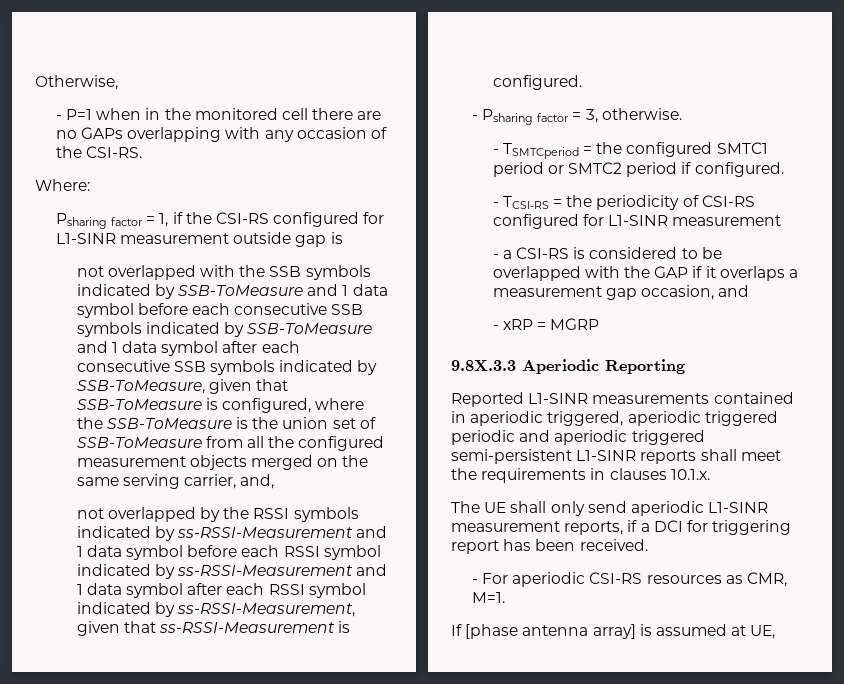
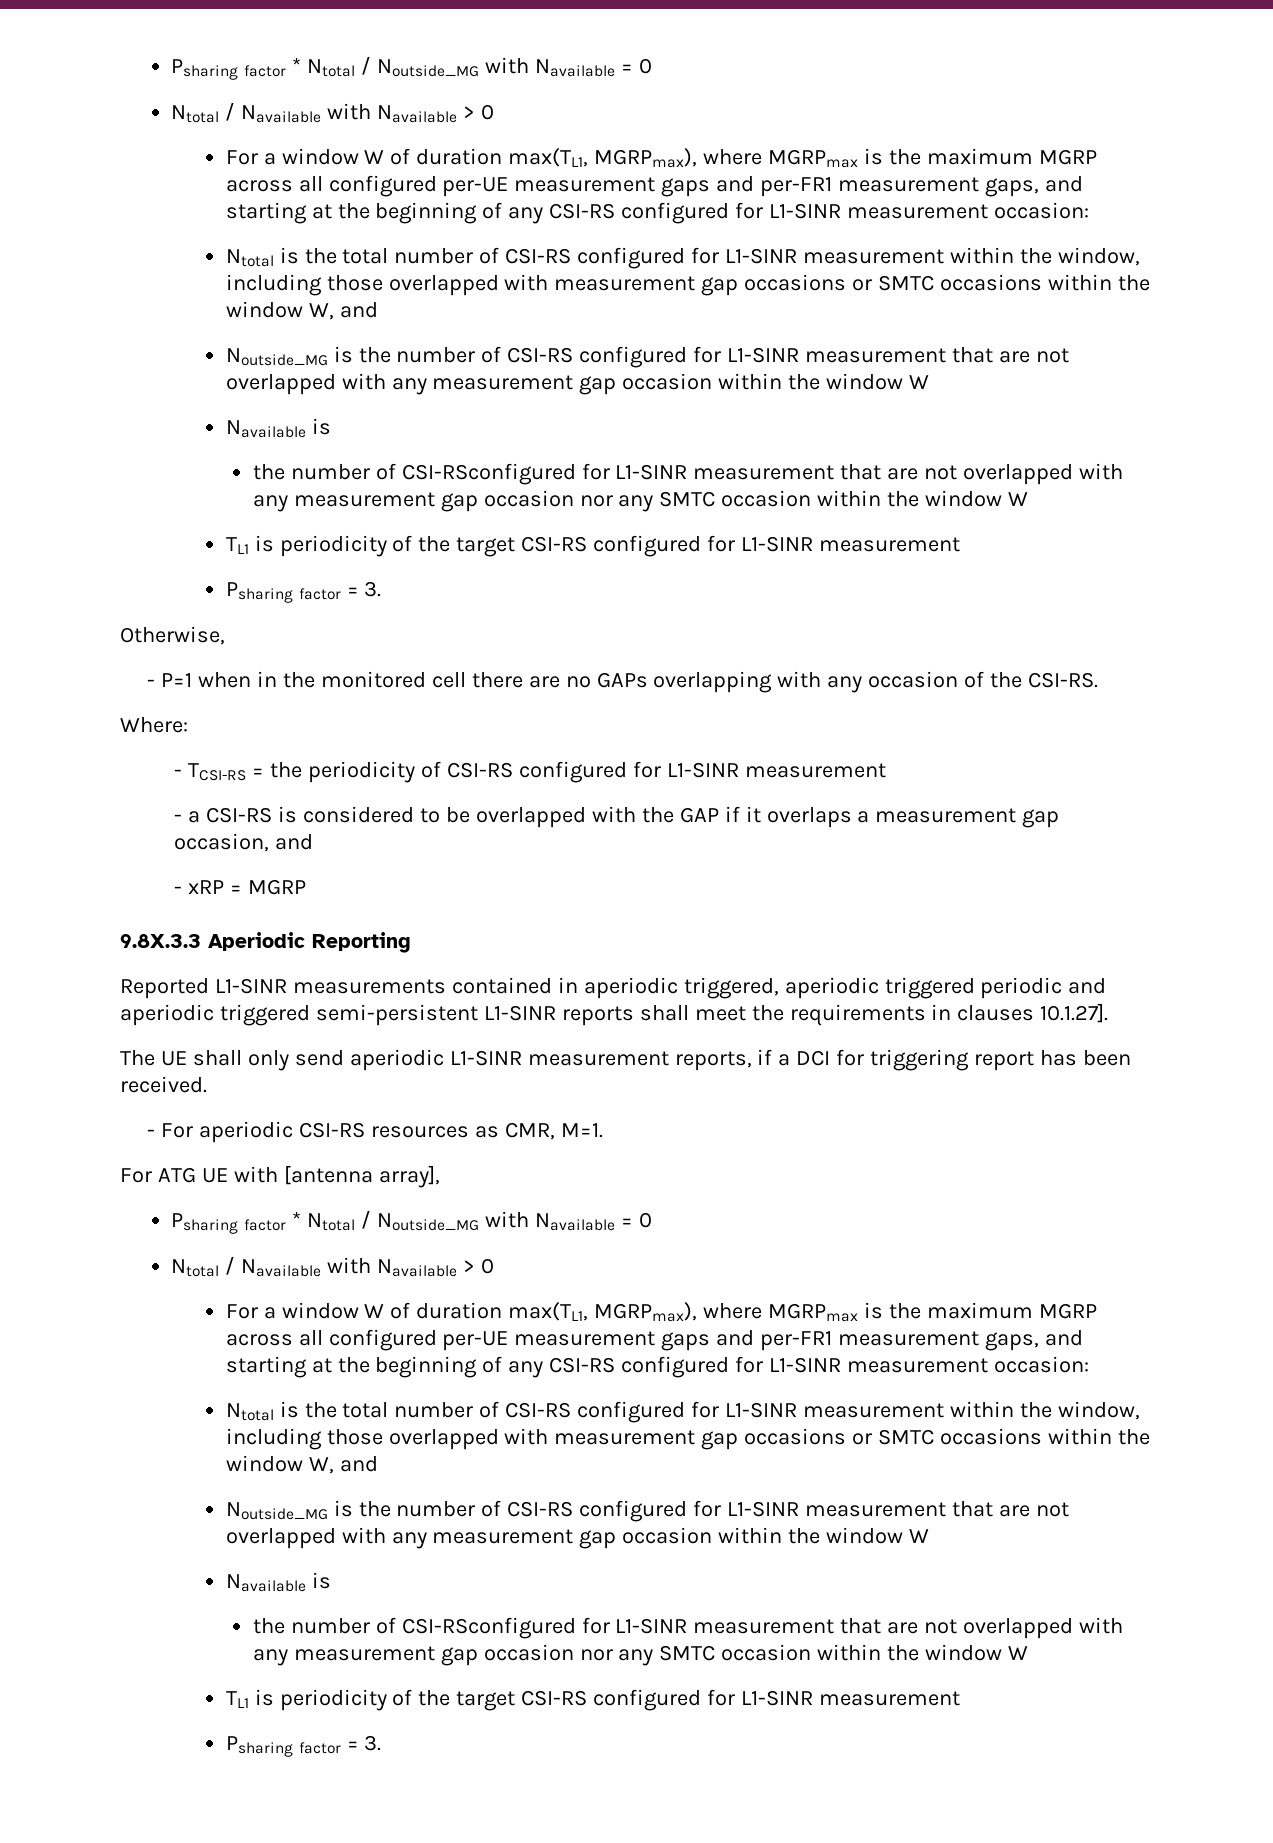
(35, 82) none -> [171,56,652,80] [171,102,494,123] [225,148,1097,168] [225,175,1084,197] [225,202,1089,224] [225,247,1140,269] [225,274,1150,296] [225,301,378,320] [225,346,1069,368] [225,373,930,395] [225,418,331,438] [252,463,1124,485] [252,490,1029,512] [225,535,961,557] [225,581,382,603] Psharing factor * Ntotal / Noutside_MG with Navailable = 0 // Ntotal / Navailable with Navailable > 0 // For a window W of duration max(TL1, MGRPmax), where MGRPmax is the maximum MGRP across all configured per-UE measurement gaps and per-FR1 measurement gaps, and starting at the beginning of any CSI-RS configured for L1-SINR measurement occasion: // Ntotal is the total number of CSI-RS configured for L1-SINR measurement within the window, including those overlapped with measurement gap occasions or SMTC occasions within the window W, and // Noutside_MG is the number of CSI-RS configured for L1-SINR measurement that are not overlapped with any measurement gap occasion within the window W // Navailable is // the number of CSI-RSconfigured for L1-SINR measurement that are not overlapped with any measurement gap occasion nor any SMTC occasion within the window W // TL1 is periodicity of the target CSI-RS configured for L1-SINR measurement // Psharing factor = 3. //
[55,212,385,229] [55,232,343,247] [76,265,371,280] [76,284,388,299] [76,303,364,318] [76,322,373,337] [76,341,300,356] [76,360,378,375] [76,379,288,394] [76,398,365,413] [76,417,376,429] [76,436,385,451] [76,455,369,470] [76,474,275,489] [76,507,359,522] [76,526,388,541] [76,545,381,560] [76,564,388,579] [76,583,366,598] [76,602,355,617] [76,621,351,636] [492,75,582,90] [471,108,682,125] [492,142,768,159] [492,162,784,177] // Psharing factor = 1, if the CSI-RS configured for L1-SINR measurement outside gap is // not overlapped with the SSB symbols indicated by SSB-ToMeasure and 1 data symbol before each consecutive SSB symbols indicated by SSB-ToMeasure and 1 data symbol after each consecutive SSB symbols indicated by SSB-ToMeasure, given that SSB-ToMeasure is configured, where the SSB-ToMeasure is the union set of SSB-ToMeasure from all the configured measurement objects merged on the same serving carrier, and, // not overlapped by the RSSI symbols indicated by ss-RSSI-Measurement and 1 data symbol before each RSSI symbol indicated by ss-RSSI-Measurement and 1 data symbol after each RSSI symbol indicated by ss-RSSI-Measurement, given that ss-RSSI-Measurement is configured. // - Psharing factor = 3, otherwise. // - TSMTCperiod = the configured SMTC1 period or SMTC2 period if configured. -> (188, 725) none
[670,469,710,480] 10.1.x. -> [1040,1003,1109,1023] 10.1.27].
[451,624,776,639] If [phase antenna array] is assumed at UE, -> [120,1165,440,1188] [171,1210,652,1234] [171,1256,494,1277] [225,1302,1097,1322] [225,1329,1084,1351] [225,1356,1089,1378] [225,1401,1140,1423] [225,1428,1150,1450] [225,1455,378,1474] [225,1500,1069,1522] [225,1527,930,1549] [225,1572,331,1592] [252,1617,1124,1639] [252,1644,1029,1666] [225,1689,961,1711] [225,1735,382,1757] For ATG UE with [antenna array], // Psharing factor * Ntotal / Noutside_MG with Navailable = 0 // Ntotal / Navailable with Navailable > 0 // For a window W of duration max(TL1, MGRPmax), where MGRPmax is the maximum MGRP across all configured per-UE measurement gaps and per-FR1 measurement gaps, and starting at the beginning of any CSI-RS configured for L1-SINR measurement occasion: // Ntotal is the total number of CSI-RS configured for L1-SINR measurement within the window, including those overlapped with measurement gap occasions or SMTC occasions within the window W, and // Noutside_MG is the number of CSI-RS configured for L1-SINR measurement that are not overlapped with any measurement gap occasion within the window W // Navailable is // the number of CSI-RSconfigured for L1-SINR measurement that are not overlapped with any measurement gap occasion nor any SMTC occasion within the window W // TL1 is periodicity of the target CSI-RS configured for L1-SINR measurement // Psharing factor = 3.

